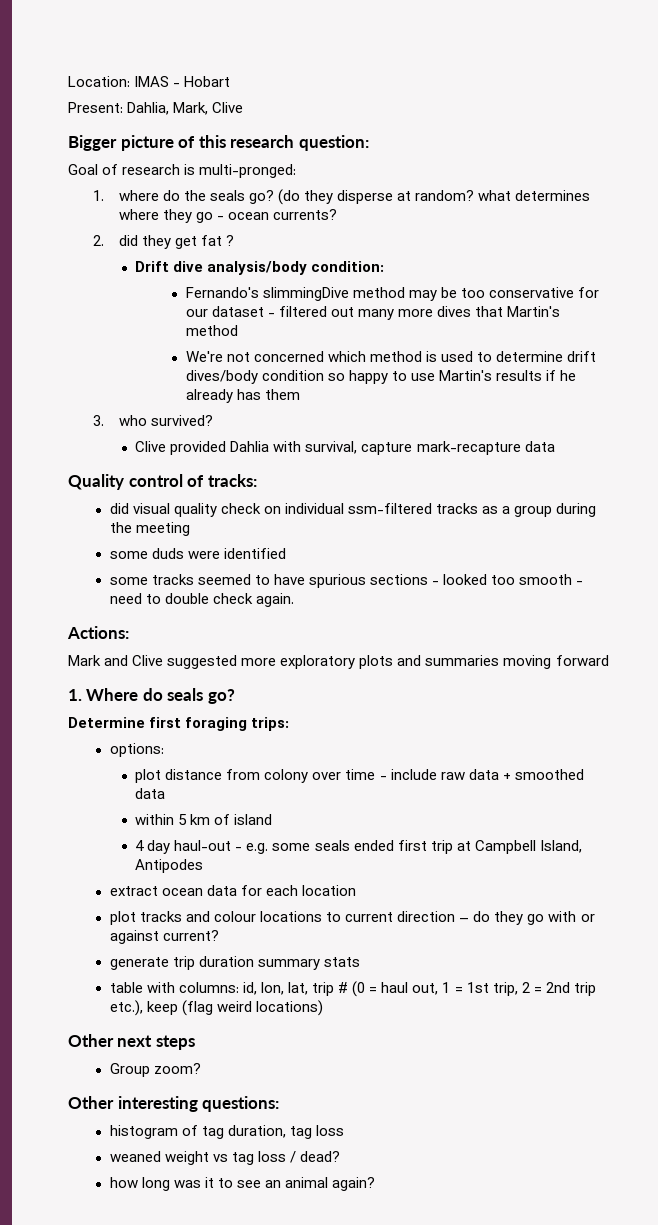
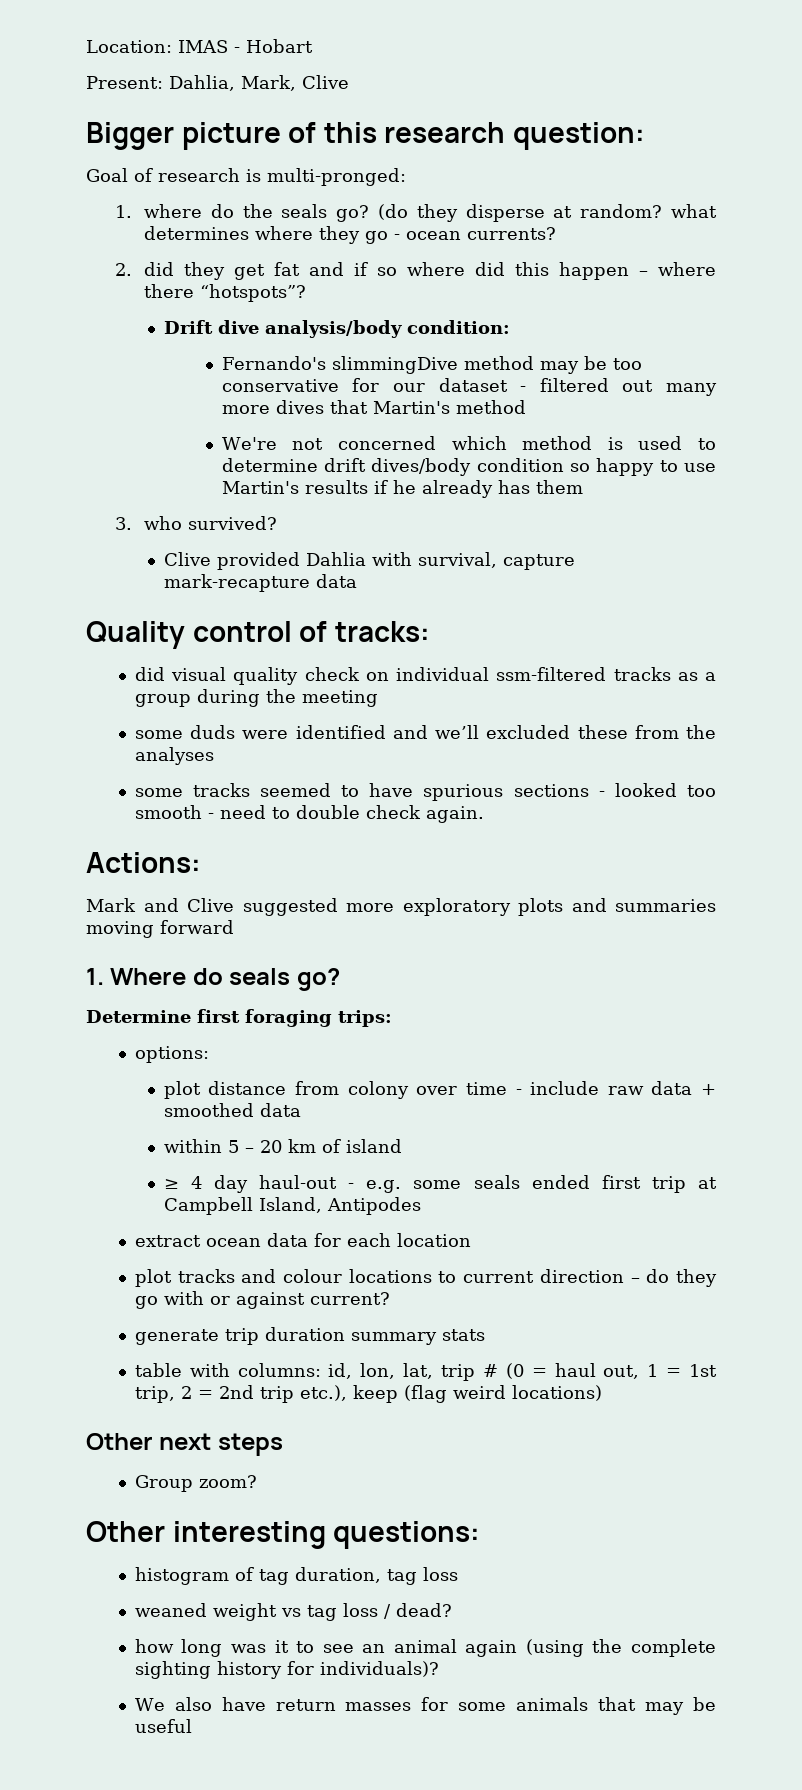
[225,235,234,246] ? -> [309,262,716,280] [144,284,307,302] and if so where did this happen – where there “hotspots”?
(287, 553) none -> [392,725,716,739] [134,747,214,765] and we’ll excluded these from the analyses
(188, 819) none -> [244,1140,282,1153] – 20
(273, 819) none -> [163,1179,179,1189] ≥
[332,1177,376,1191] again? -> [465,1639,716,1657] [134,1661,439,1679] [134,1697,716,1715] [134,1719,192,1733] again (using the complete sighting history for individuals)? // We also have return masses for some animals that may be useful

